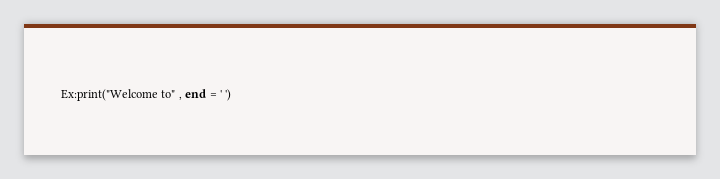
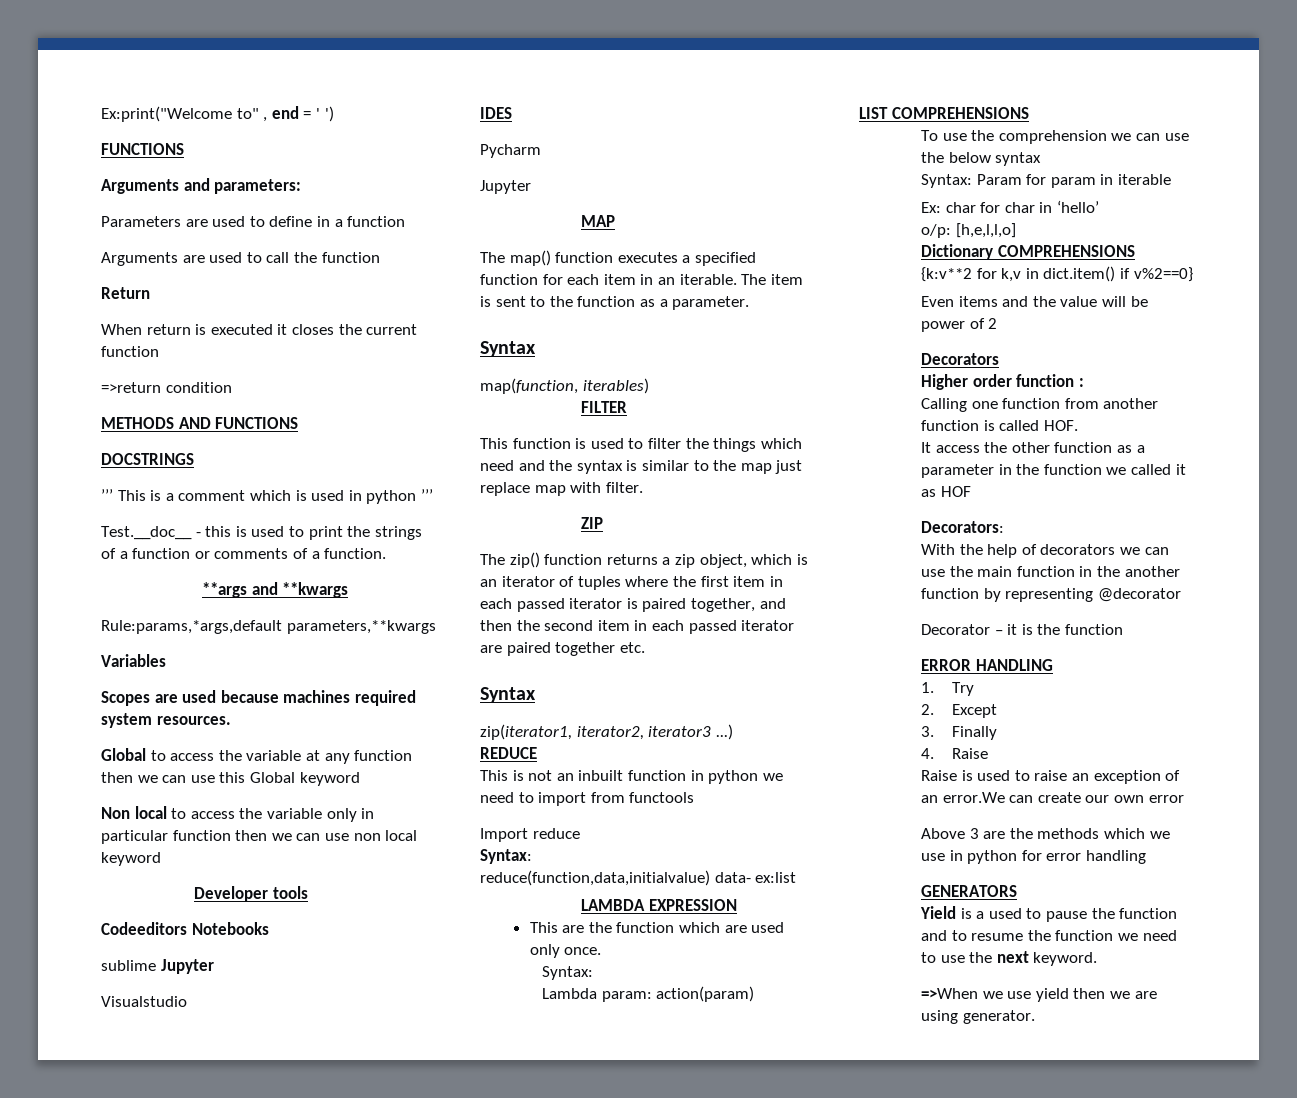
(232, 95) none -> [101,143,184,155] [101,178,302,194] [101,216,406,227] [101,252,380,266] [101,287,150,299] [101,324,418,335] [101,346,159,357] [101,382,232,393] [101,417,299,429] [101,453,194,465] [101,489,433,504] [101,526,422,540] [101,548,387,559] [202,582,349,598] [101,620,436,634] [101,654,166,667] [101,690,416,706] [101,713,231,728] [101,748,413,764] [101,772,360,786] [101,806,375,822] [101,830,418,844] [101,852,161,866] [194,886,308,902] [101,922,269,935] [101,959,214,974] [101,996,187,1007] [480,107,512,119] [480,144,541,158] [480,180,531,194] [581,215,616,227] [480,250,756,266] [480,274,803,285] [480,296,750,310] [480,341,536,357] [480,378,649,394] [581,401,628,413] [480,438,802,452] [480,460,803,474] [480,482,643,496] [581,517,604,529] [480,552,808,568] [480,576,783,590] [480,598,786,612] [480,620,795,634] [480,642,645,656] [480,687,536,703] [480,724,733,740] [480,747,537,759] [480,770,783,784] [480,792,695,806] [480,828,580,842] [480,849,532,864] [480,870,797,886] [581,899,737,911] [529,922,785,933] [529,944,602,958] [542,966,594,980] [542,986,755,1002] [859,107,1029,119] [921,130,1189,144] [921,152,1042,166] [921,174,1171,188] [921,200,1099,213] [921,223,1016,238] [921,244,1135,260] [921,266,1193,282] [921,296,1148,307] [921,318,998,332] [921,353,1000,365] [921,374,1084,390] [921,398,1159,412] [921,420,1078,431] [921,442,1145,453] [921,464,1186,478] [921,486,971,497] [921,521,1005,533] [921,544,1169,558] [921,566,1180,577] [921,588,1181,602] [921,624,1123,635] [921,659,1053,671] [921,682,975,696] [921,704,998,718] [921,726,998,740] [921,748,989,759] [921,770,1181,784] [921,792,1184,803] [921,828,1170,839] [921,850,1146,864] [921,885,1018,897] [920,906,1178,922] [921,930,1177,941] [921,951,1098,966] [921,988,1157,1002] [921,1010,1035,1024] // FUNCTIONS // Arguments and parameters: // Parameters are used to define in a function // Arguments are used to call the function // Return // When return is executed it closes the current function // =>return condition // METHODS AND FUNCTIONS // DOCSTRINGS // ’’’ This is a comment which is used in python ’’’ // Test.__doc__ - this is used to print the strings of a function or comments of a function. // **args and **kwargs // Rule:params,*args,default parameters,**kwargs // Variables // Scopes are used because machines required system resources. // Global to access the variable at any function then we can use this Global keyword // Non local to access the variable only in particular function then we can use non local keyword // Developer tools // Codeeditors Notebooks // sublime Jupyter // Visualstudio // IDES // Pycharm // Jupyter // MAP // The map() function executes a specified function for each item in an iterable. The item is sent to the function as a parameter. // Syntax // map(function, iterables) // FILTER // This function is used to filter the things which need and the syntax is similar to the map just replace map with filter. // ZIP // The zip() function returns a zip object, which is an iterator of tuples where the first item in each passed iterator is paired together, and then the second item in each passed iterator are paired together etc. // Syntax // zip(iterator1, iterator2, iterator3 ...) // REDUCE // This is not an inbuilt function in python we need to import from functools // Import reduce // Syntax: // reduce(function,data,initialvalue) data- ex:list // LAMBDA EXPRESSION // This are the function which are used only once. // Syntax: // Lambda param: action(param) // LIST COMPREHENSIONS // To use the comprehension we can use the below syntax // Syntax: Param for param in iterable // Ex: char for char in ‘hello’ // o/p: [h,e,l,l,o] // Dictionary COMPREHENSIONS // {k:v**2 for k,v in dict.item() if v%2==0} // Even items and the value will be power of 2 // Decorators // Higher order function : // Calling one function from another function is called HOF. // It access the other function as a parameter in the function we called it as HOF // Decorators: // With the help of decorators we can use the main function in the another function by representing @decorator // Decorator – it is the function // ERROR HANDLING // 1. Try // 2. Except // 3. Finally // 4. Raise // Raise is used to raise an exception of an error.We can create our own error // Above 3 are the methods which we use in python for error handling // GENERATORS // Yield is a used to pause the function and to resume the function we need to use the next keyword. // =>When we use yield then we are using generator.

